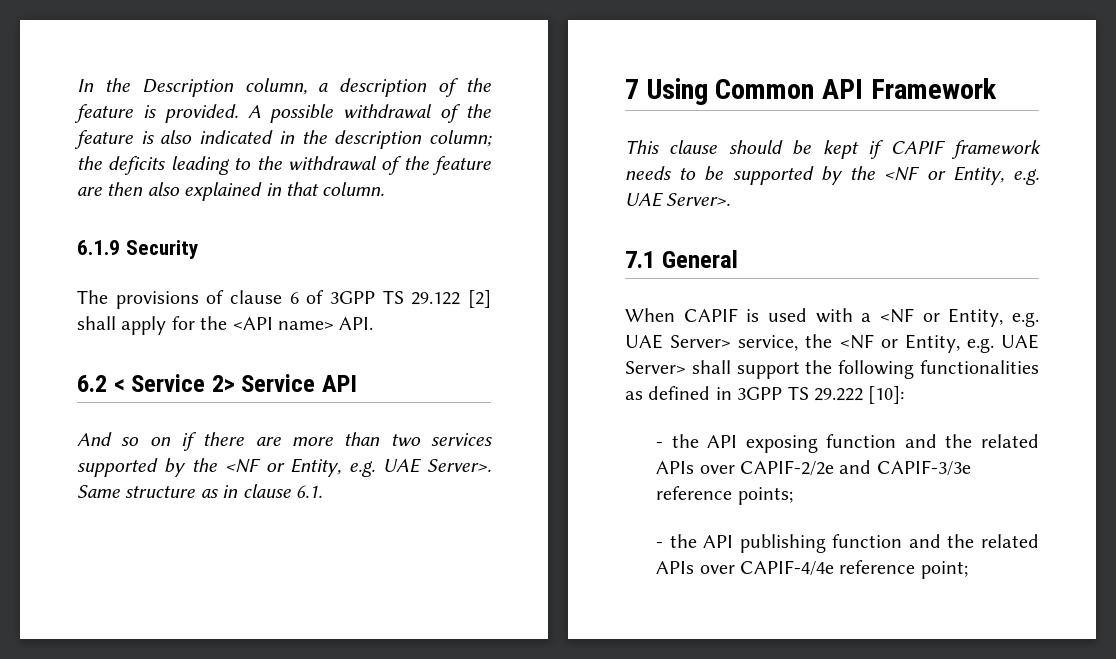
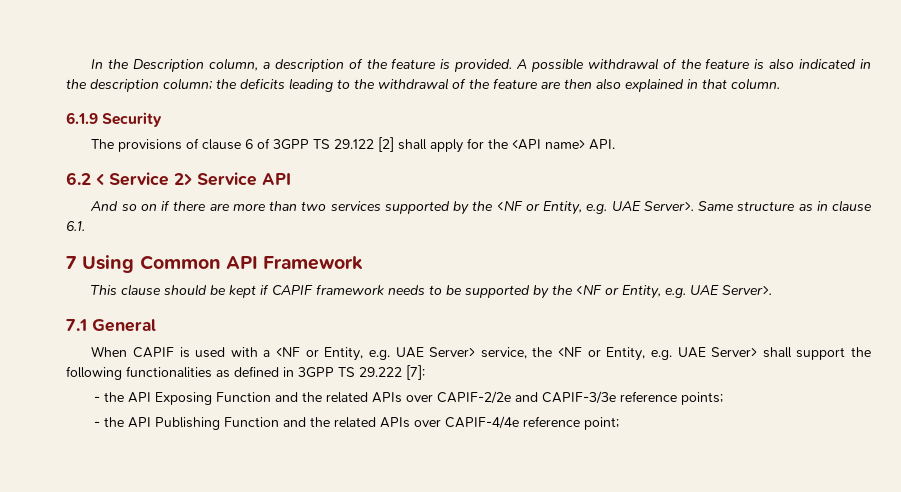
[868,386,905,404] [656,434,897,453] [10]: // - the API exposing function -> [406,365,425,380] [93,392,271,405] [7]: // - the API Exposing Function
[739,534,903,553] publishing function -> [154,417,279,430] Publishing Function

